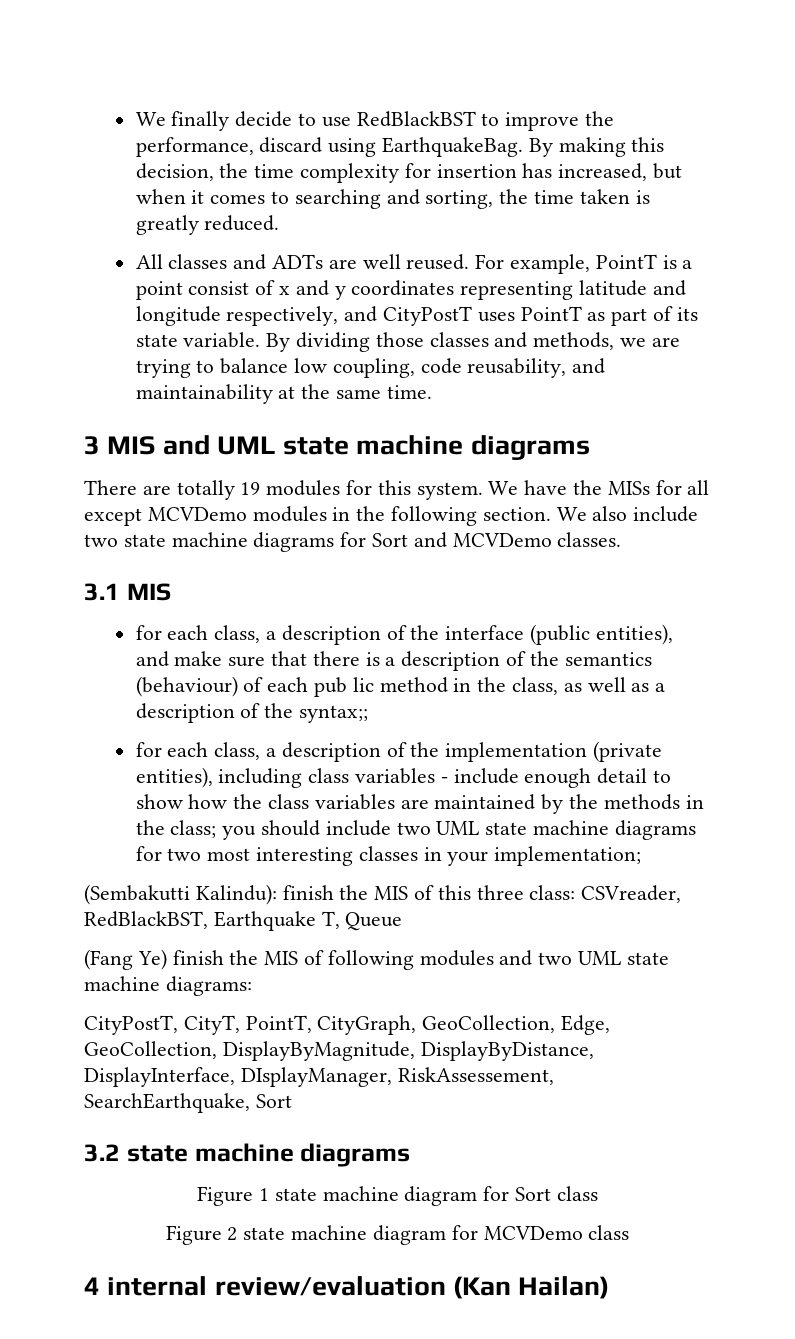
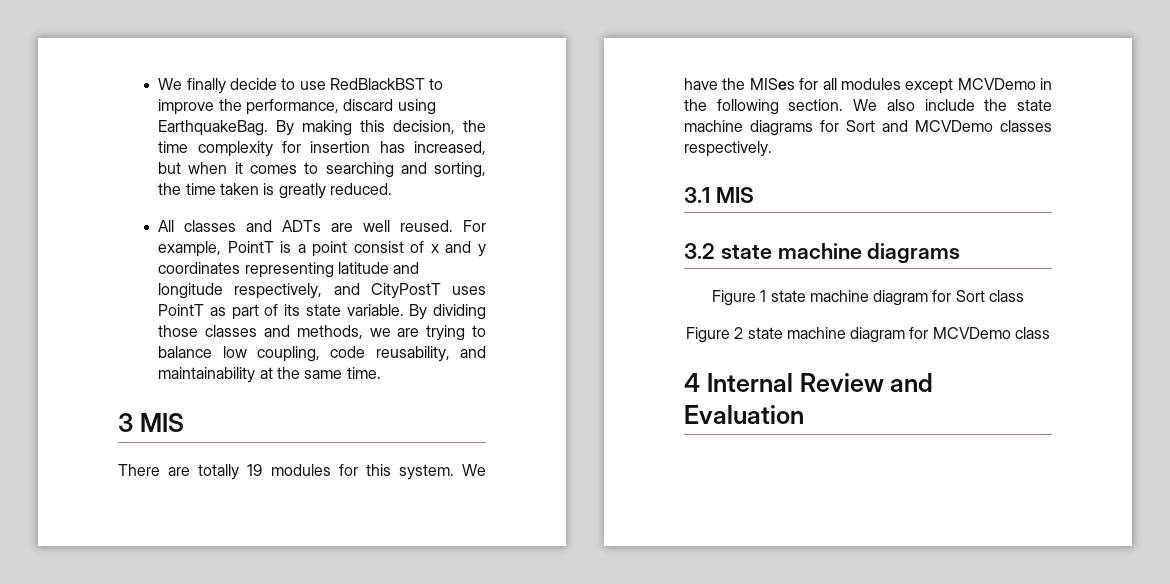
[162,435,590,460] and UML state machine diagrams -> (184, 422) none
[607,481,650,495] MISs -> [749,78,795,90] MISes
(710, 487) none -> [840,78,901,90] modules
[252,506,327,522] modules -> (1036, 84) none
[84,534,118,547] two -> [984,99,1008,111] the
[557,532,622,547] classes. -> [1000,120,1052,132] [684,141,772,157] classes respectively.
[135,624,673,645] [135,651,652,671] [135,676,666,697] [135,703,368,723] [135,741,662,762] [135,767,671,788] [135,794,704,814] [135,820,696,840] [135,846,642,866] [84,884,682,905] [84,911,403,931] [84,949,669,970] [84,976,252,996] [84,1015,611,1035] [84,1041,594,1061] [84,1067,554,1087] [84,1093,292,1113] // for each class, a description of the interface (public entities), and make sure that there is a description of the semantics (behaviour) of each pub lic method in the class, as well as a description of the syntax;; // for each class, a description of the implementation (private entities), including class variables - include enough detail to show how the class variables are maintained by the methods in the class; you should include two UML state machine diagrams for two most interesting classes in your implementation; // (Sembakutti Kalindu): finish the MIS of this three class: CSVreader, RedBlackBST, Earthquake T, Queue // (Fang Ye) finish the MIS of following modules and two UML state machine diagrams: // CityPostT, CityT, PointT, CityGraph, GeoCollection, Edge, GeoCollection, DisplayByMagnitude, DisplayByDistance, DisplayInterface, DIsplayManager, RiskAssessement, SearchEarthquake, Sort -> (754, 195) none
[107,1276,610,1299] internal review/evaluation (Kan Hailan) -> [706,373,934,392] [684,405,804,424] Internal Review and Evaluation

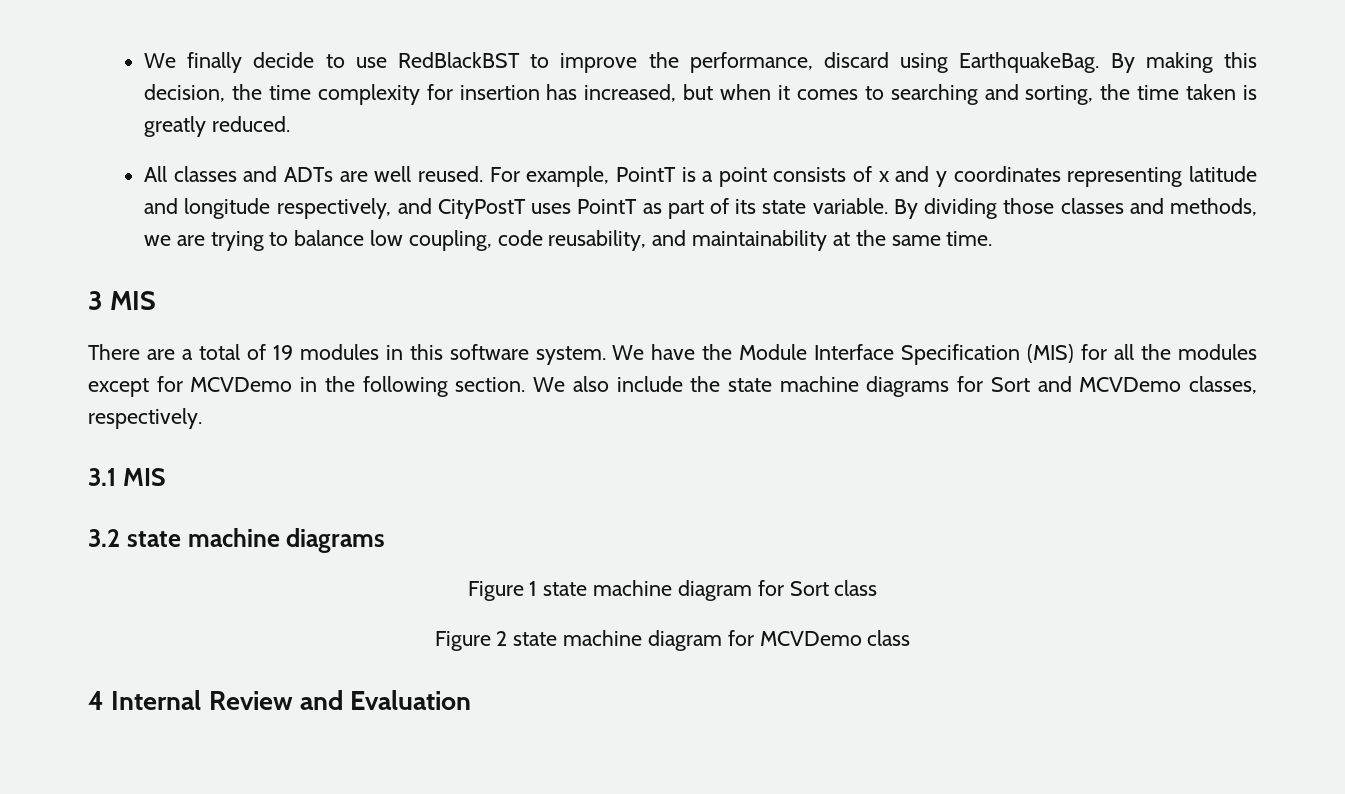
[353,241,404,253] consist -> [773,167,847,182] consists
[198,464,486,480] [684,78,795,90] totally 19 modules for this system. We have the MISes -> [181,344,1075,365] a total of 19 modules in this software system. We have the Module Interface Specification (MIS)
(837, 84) none -> [1141,344,1172,360] the
(954, 86) none -> [156,376,183,392] for
[1000,120,1052,132] classes -> [1188,376,1257,394] classes,

